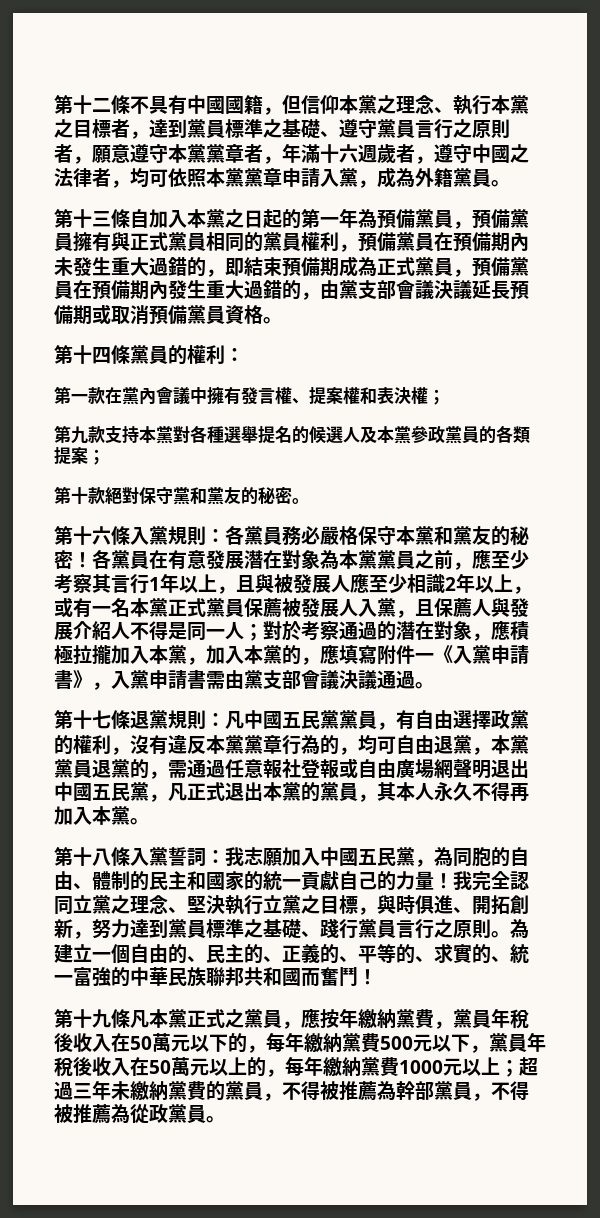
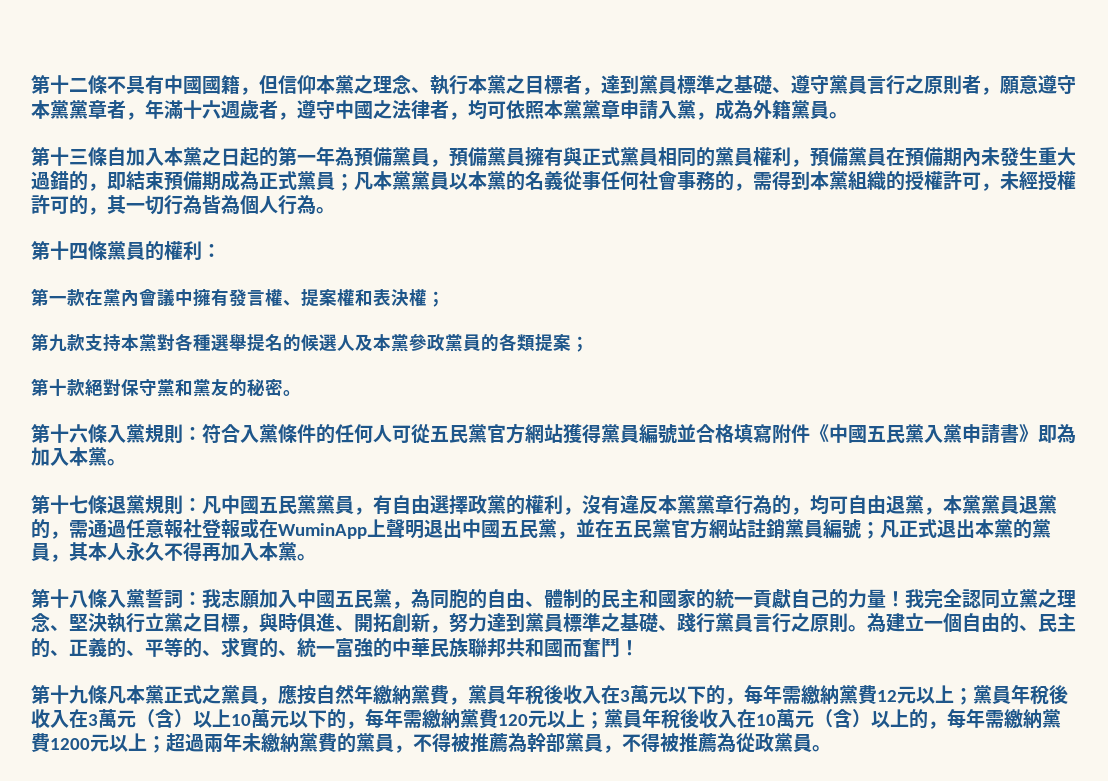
[453,257,529,277] [54,280,529,300] [54,304,263,325] ，預備黨員在預備期內發生重大過錯的，由黨支部會議決議延長預備期或取消預備黨員資格 -> [335,170,1076,191] [31,194,316,215] ；凡本黨黨員以本黨的名義從事任何社會事務的，需得到本黨組織的授權許可，未經授權許可的，其一切行為皆為個人行為
[225,525,529,546] [54,549,529,570] [54,573,532,594] [54,597,529,618] [54,621,529,641] [54,645,529,665] [54,669,415,690] 各黨員務必嚴格保守本黨和黨友的秘密！各黨員在有意發展潛在對象為本黨黨員之前，應至少考察其言行1年以上，且與被發展人應至少相識2年以上，或有一名本黨正式黨員保薦被發展人入黨，且保薦人與發展介紹人不得是同一人；對於考察通過的潛在對象，應積極拉攏加入本黨，加入本黨的，應填寫附件一《入黨申請書》，入黨申請書需由黨支部會議決議通過 -> [202,423,1076,444] [31,447,107,466] 符合入黨條件的任何人可從五民黨官方網站獲得黨員編號並合格填寫附件《中國五民黨入黨申請書》即為加入本黨
[358,759,453,778] 自由廣場網 -> [259,519,386,539] 在WuminApp上
(168, 798) none -> [576,518,880,539] 並在五民黨官方網站註銷黨員編號；
(339, 1018) none -> [316,684,354,704] 自然
[130,1032,546,1053] [54,1057,209,1077] 50萬元以下的，每年繳納黨費500元以下，黨員年稅後收入在50萬元 -> [620,684,1068,705] [31,708,871,729] 3萬元以下的，每年需繳納黨費12元以上；黨員年稅後收入在3萬元（含）以上10萬元以下的，每年需繳納黨費120元以上；黨員年稅後收入在10萬元（含）
[323,1057,443,1077] 繳納黨費1000 -> [985,709,1061,729] [31,733,90,752] 需繳納黨費1200
[73,1083,92,1099] 三 -> [204,734,223,752] 兩

